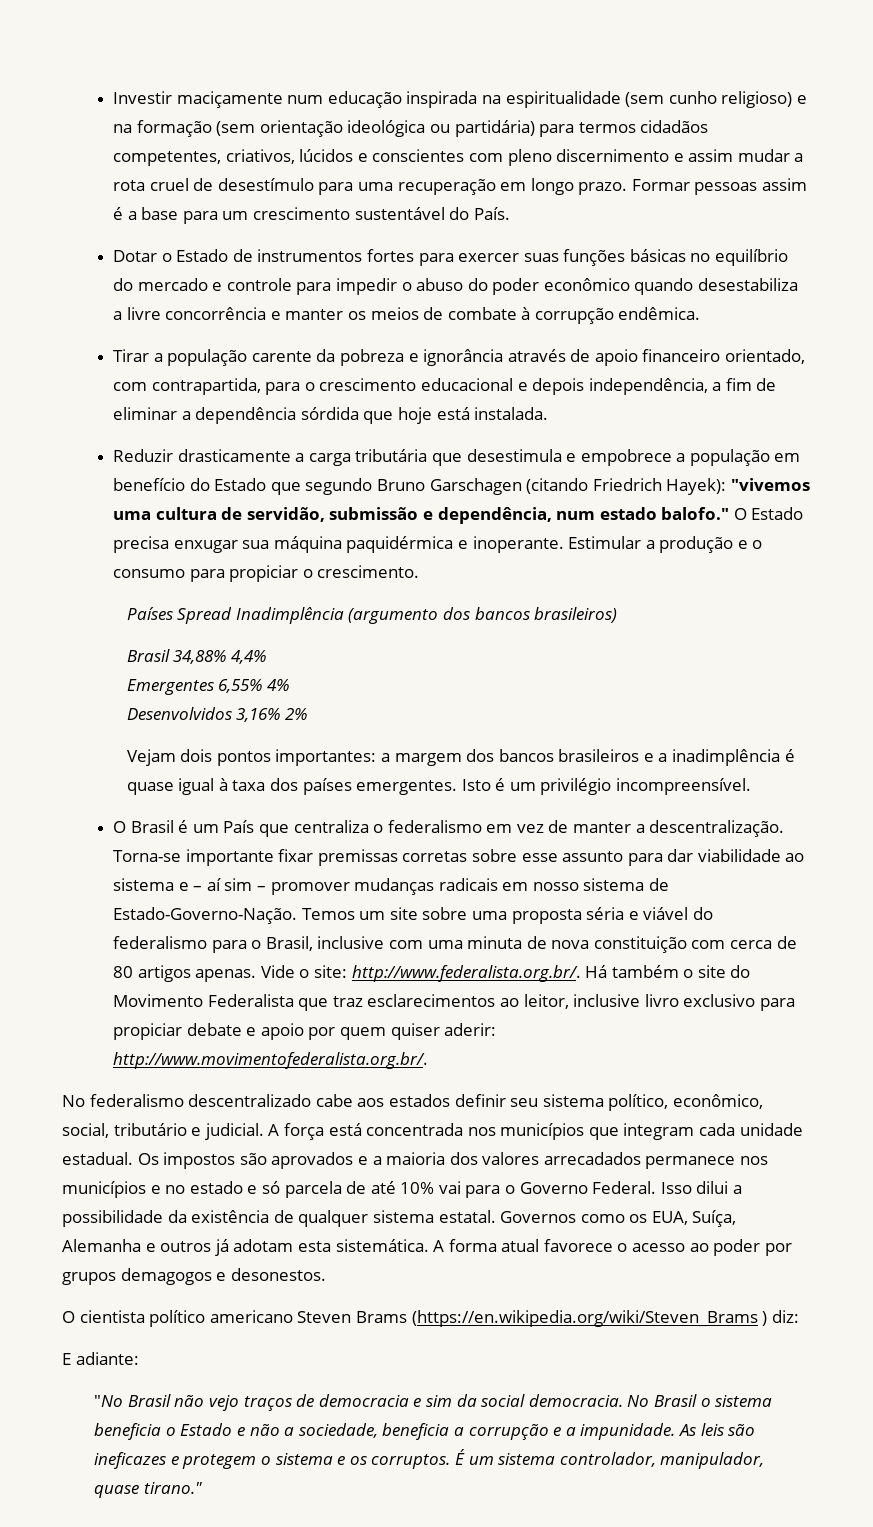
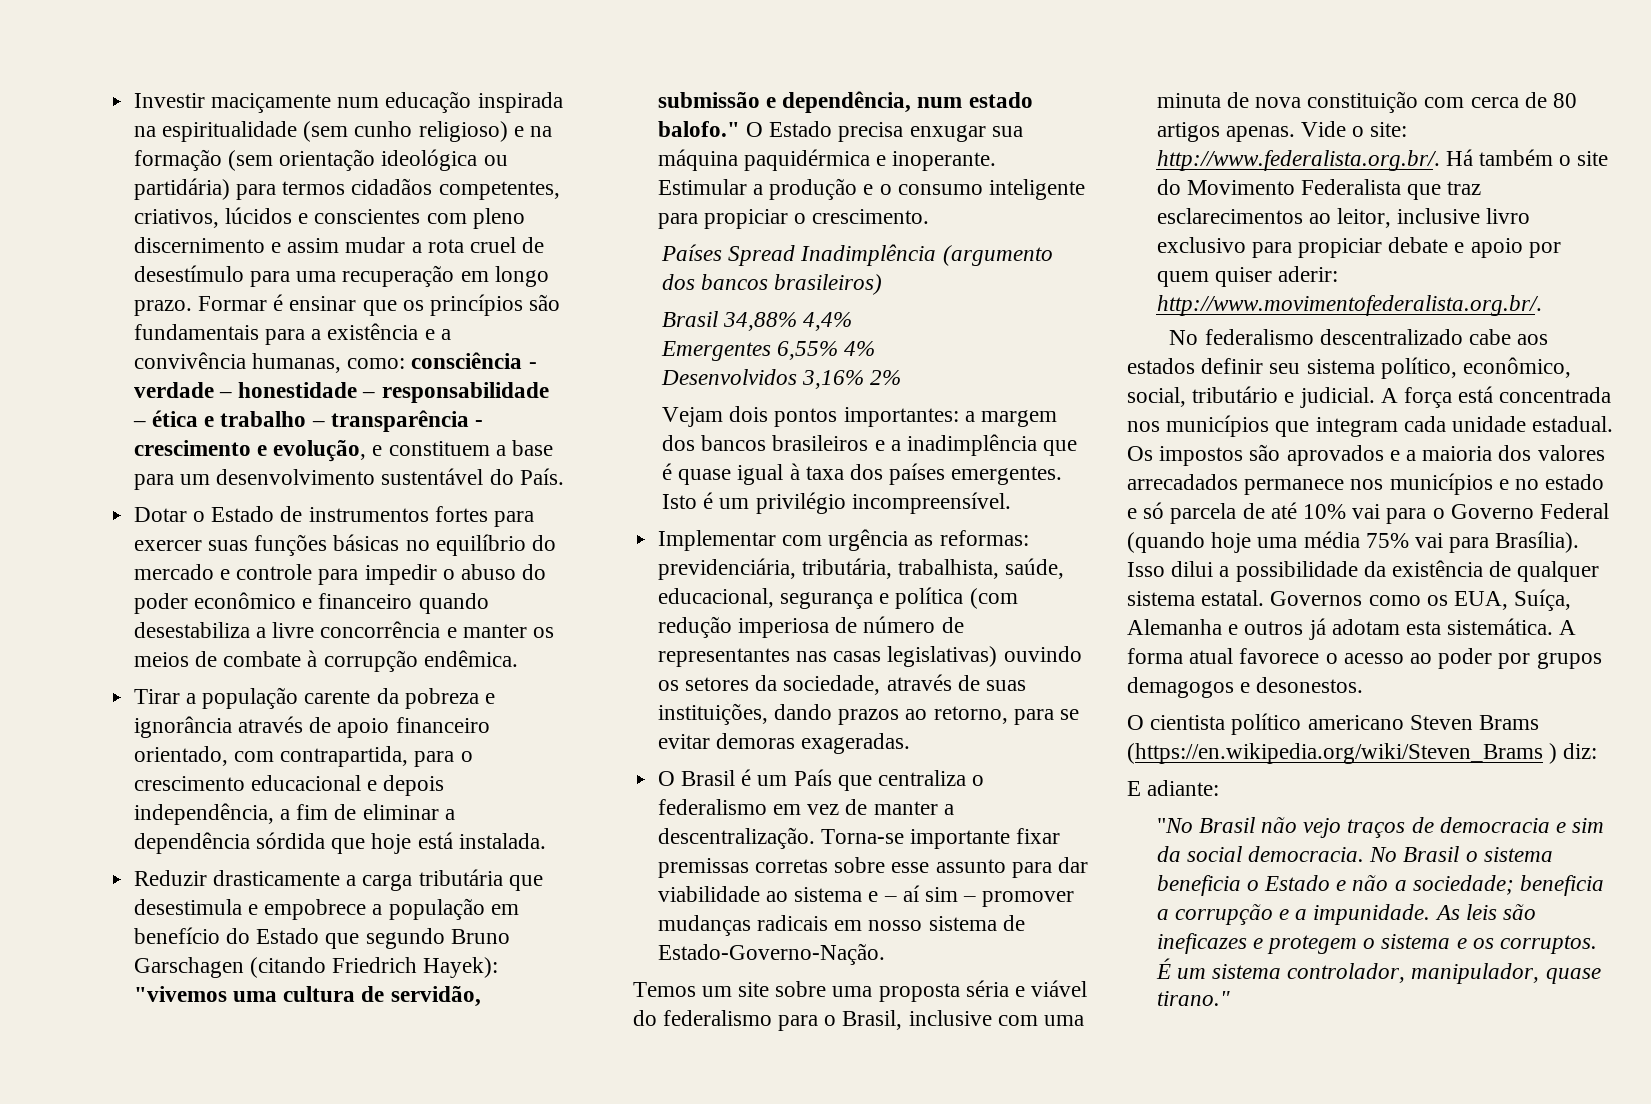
[694,178,808,195] [112,207,123,220] pessoas assim é -> [273,294,561,316] [133,323,451,345] [133,352,537,373] [133,382,549,403] [132,410,484,432] [133,440,490,462] é ensinar que os princípios são fundamentais para a existência e a convivência humanas, como: consciência - verdade – honestidade – responsabilidade – ética e trabalho – transparência - crescimento e evolução, e constituem
[252,207,350,220] crescimento -> [216,469,376,485] desenvolvimento
(630, 284) none -> [302,593,413,609] e financeiro
(185, 573) none -> [989,179,1086,200] inteligente
(781, 757) none -> [1043,440,1078,456] que
(752, 786) none -> [657,529,1029,551] [657,558,1065,580] [657,587,1018,609] [657,616,964,638] [657,646,1082,667] [657,674,1027,695] [657,703,1080,725] [657,733,911,754] // Implementar com urgência as reformas: previdenciária, tributária, trabalhista, saúde, educacional, segurança e política (com redução imperiosa de número de representantes nas casas legislativas) ouvindo os setores da sociedade, através de suas instituições, dando prazos ao retorno, para se evitar demoras exageradas.
(297, 915) none -> (885, 954) //
[592,1181,657,1194] Federal. -> [1540,503,1610,519] [1127,531,1580,553] Federal (quando hoje uma média 75% vai para Brasília).
[298,1423,378,1438] sociedade, -> [1412,875,1514,895] sociedade;

